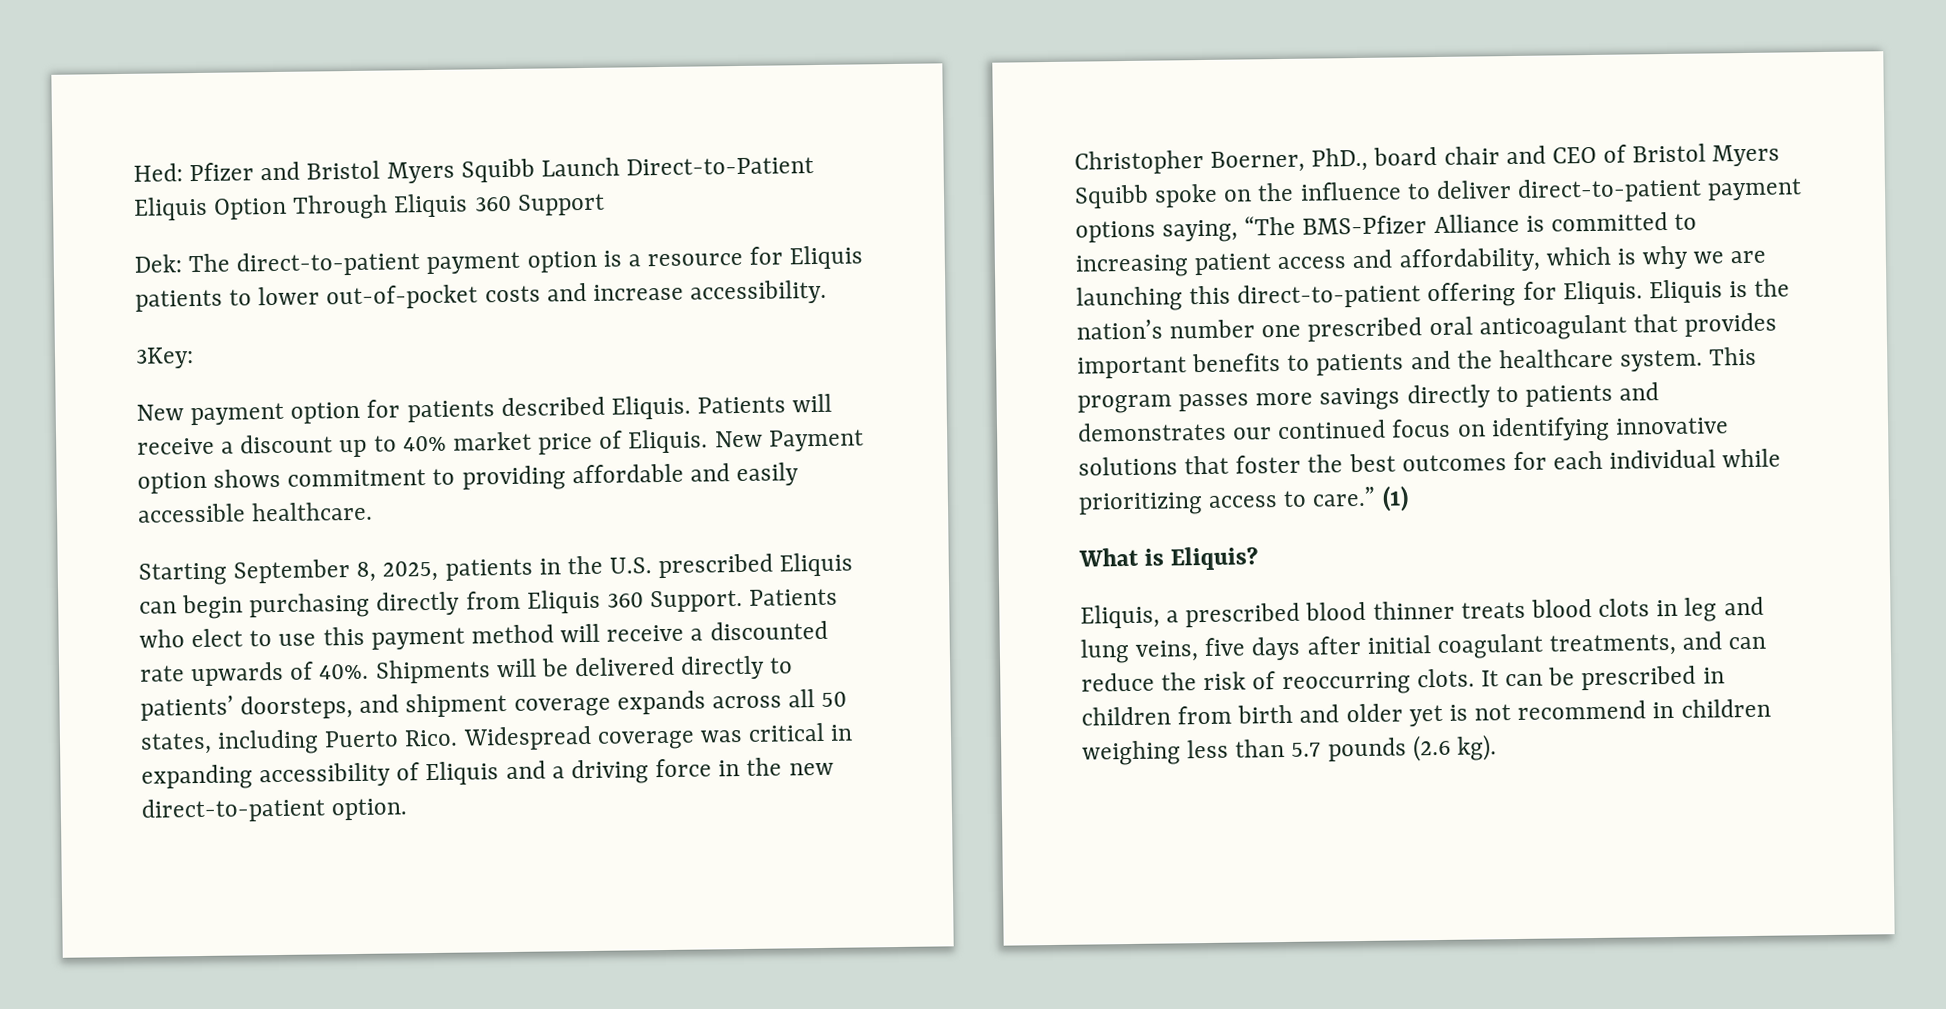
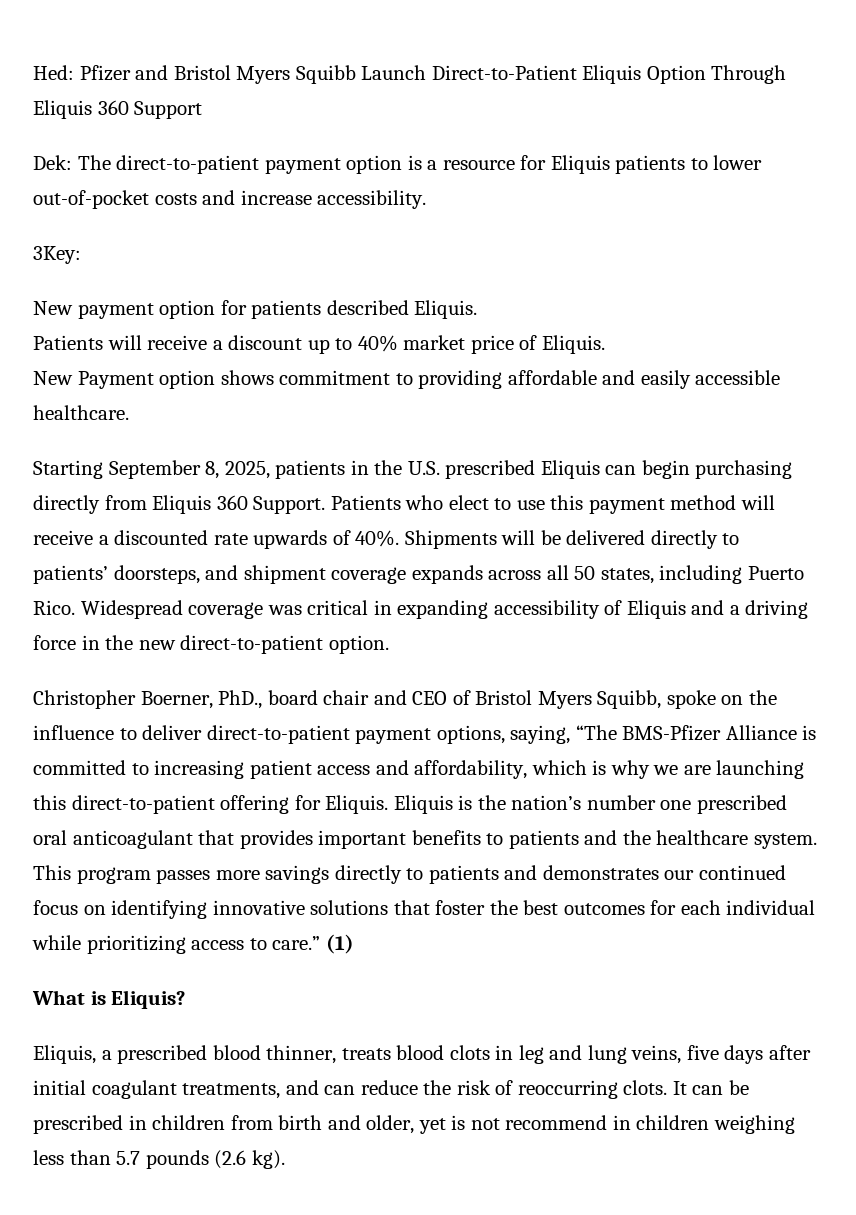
(691, 407) none -> (478, 309) //
(709, 441) none -> (605, 344) //
[1074,184,1149,209] Squibb -> [597,690,662,709] Squibb,
[1075,220,1156,243] options -> [436,725,505,744] options,
[1372,600,1455,620] thinner -> [266,1045,337,1064] thinner,
[1345,703,1403,723] older -> [366,1115,415,1134] older,

